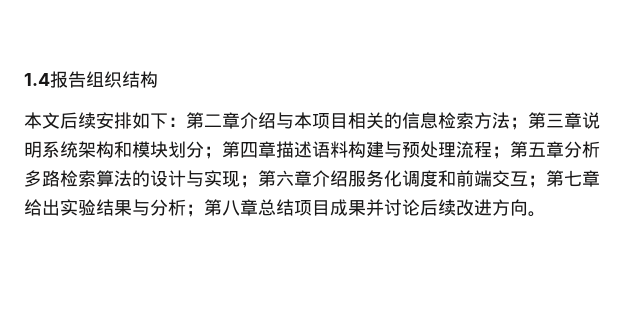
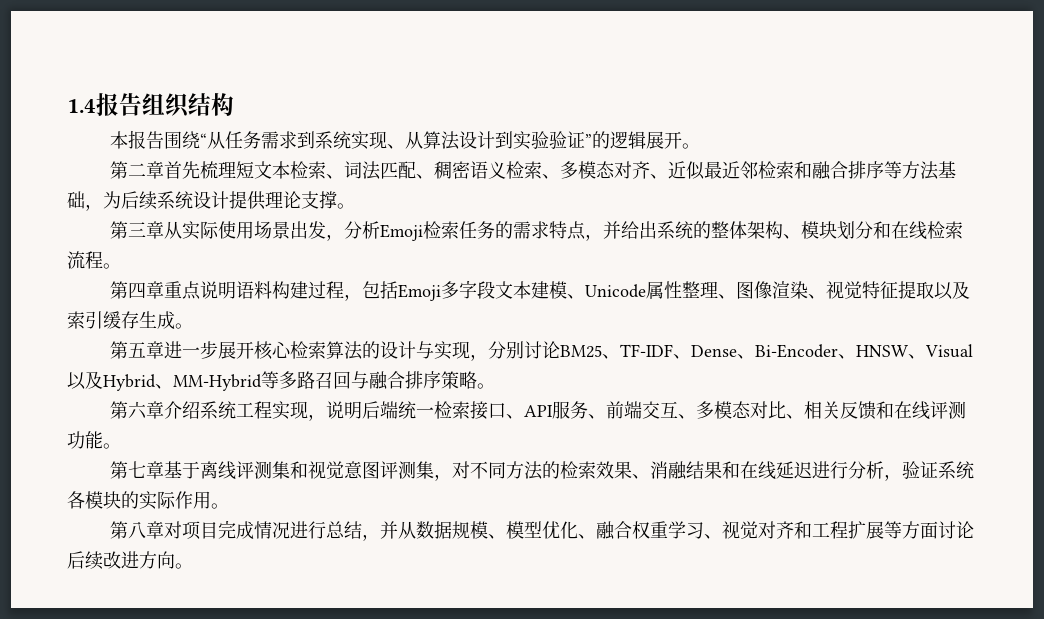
[42,112,600,130] [24,141,600,159] [24,170,60,187] 文后续安排如下：第二章介绍与本项目相关的信息检索方法；第三章说明系统架构和模块划分；第四章描述语料构建与预处理流程；第五章分析多路 -> [128,130,701,150] [110,161,957,180] [67,191,355,211] [110,221,964,241] [67,251,121,269] [110,280,971,301] [67,311,193,329] [110,341,292,360] 报告围绕“从任务需求到系统实现、从算法设计到实验验证”的逻辑展开。 // 第二章首先梳理短文本检索、词法匹配、稠密语义检索、多模态对齐、近似最近邻检索和融合排序等方法基础，为后续系统设计提供理论支撑。 // 第三章从实际使用场景出发，分析Emoji检索任务的需求特点，并给出系统的整体架构、模块划分和在线检索流程。 // 第四章重点说明语料构建过程，包括Emoji多字段文本建模、Unicode属性整理、图像渲染、视觉特征提取以及索引缓存生成。 // 第五章进一步展开核心
[240,170,600,188] [24,199,384,217] ；第六章介绍服务化调度和前端交互；第七章给出实验结果与分析；第八章总结项目成果并 -> [470,341,974,361] [67,371,495,391] [110,401,967,421] [67,431,121,449] [110,461,975,481] [67,491,229,510] [110,520,939,541] ，分别讨论BM25、TF-IDF、Dense、Bi-Encoder、HNSW、Visual以及Hybrid、MM-Hybrid等多路召回与融合排序策略。 // 第六章介绍系统工程实现，说明后端统一检索接口、API服务、前端交互、多模态对比、相关反馈和在线评测功能。 // 第七章基于离线评测集和视觉意图评测集，对不同方法的检索效果、消融结果和在线延迟进行分析，验证系统各模块的实际作用。 // 第八章对项目完成情况进行总结，并从数据规模、模型优化、融合权重学习、视觉对齐和工程扩展等方面

